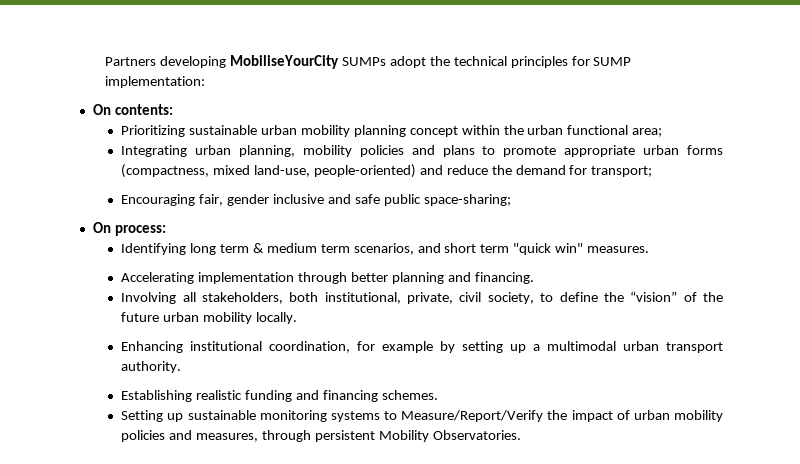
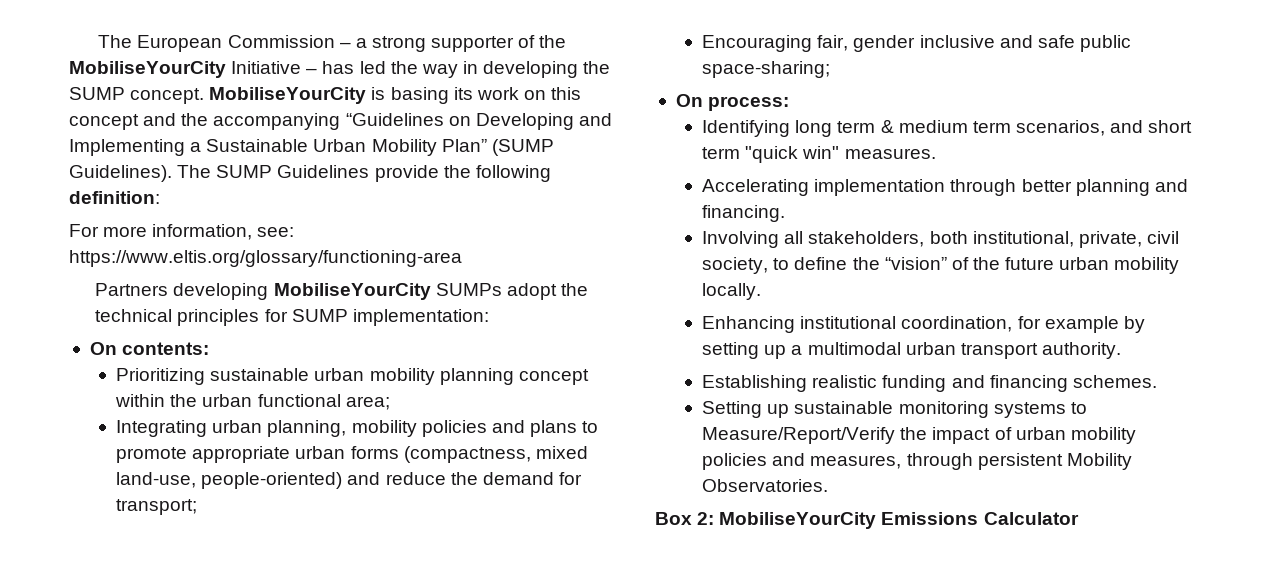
(105, 61) none -> [98,35,567,52] [69,61,611,78] [69,87,582,104] [69,113,612,130] [69,139,554,156] [69,165,551,182] [69,191,160,204] [69,224,295,240] [69,250,462,267] The European Commission – a strong supporter of the MobiliseYourCity Initiative – has led the way in developing the SUMP concept. MobiliseYourCity is basing its work on this concept and the accompanying “Guidelines on Developing and Implementing a Sustainable Urban Mobility Plan” (SUMP Guidelines). The SUMP Guidelines provide the following definition: // For more information, see: https://www.eltis.org/glossary/functioning-area //
(521, 435) none -> [655,512,1079,529] // Box 2: MobiliseYourCity Emissions Calculator

